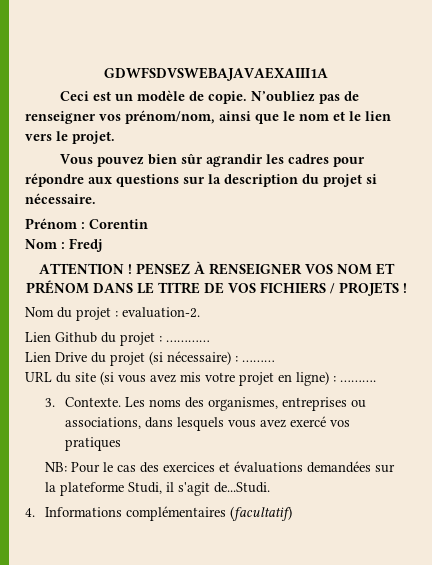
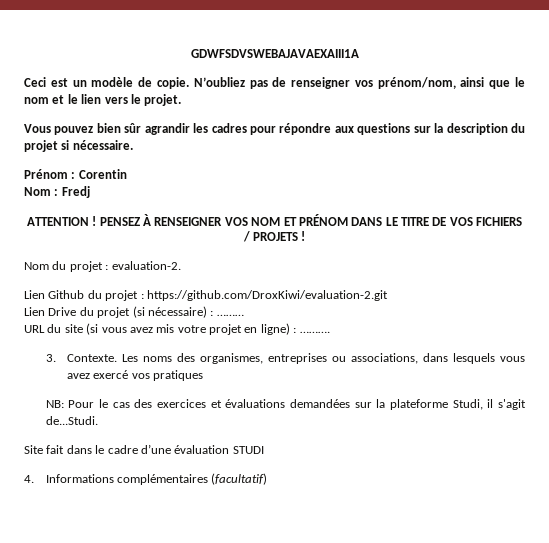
[166,340,210,342] ………… -> [146,290,388,301] https://github.com/DroxKiwi/evaluation-2.git
(271, 487) none -> [24,444,264,454] // Site fait dans le cadre d’une évaluation STUDI

